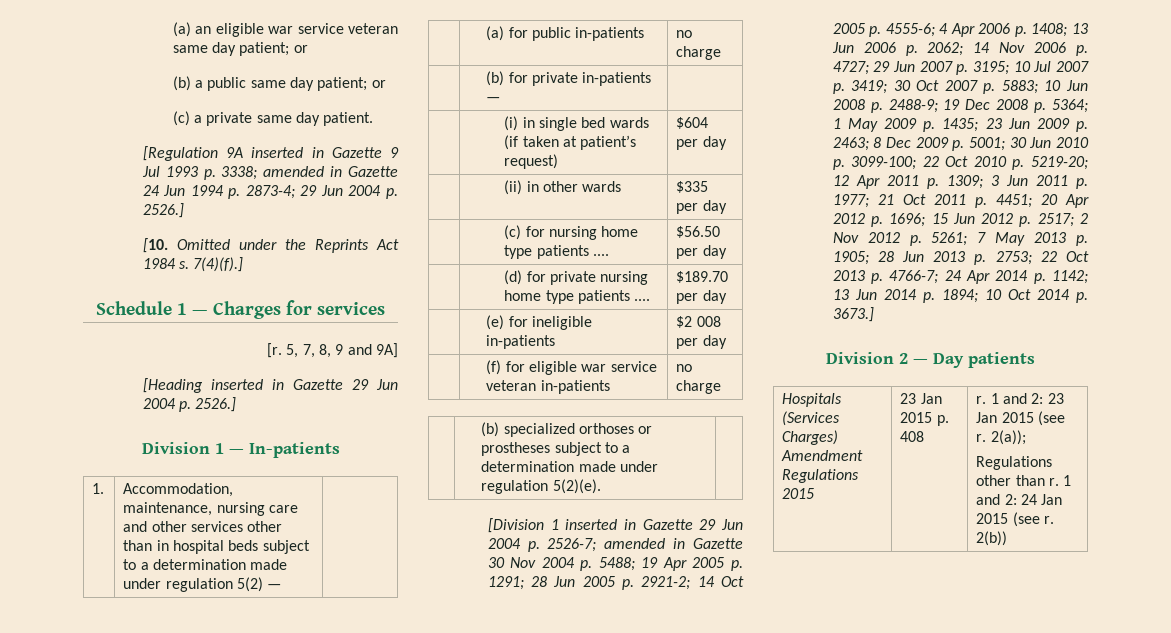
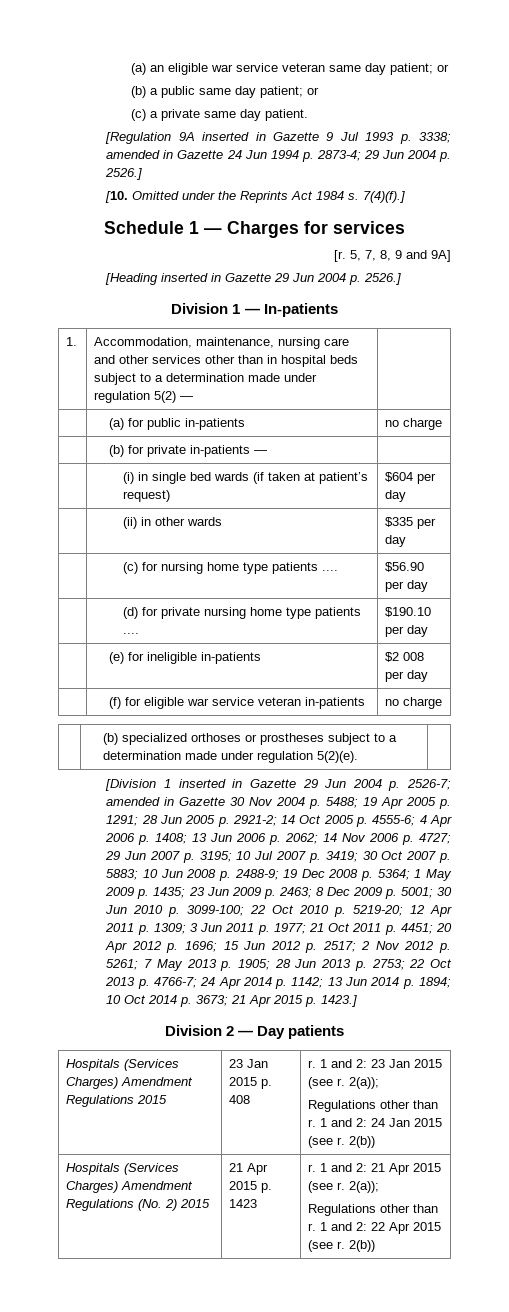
[676,226,721,238] $56.50 -> [385,562,425,572] $56.90
[676,271,729,283] $189.70 -> [385,607,432,617] $190.10
[832,307,874,322] 3673.] -> [196,995,358,1007] 3673; 21 Apr 2015 p. 1423.]
(1008, 538) none -> [66,1163,180,1175] [66,1181,194,1193] [66,1199,211,1211] [229,1163,269,1175] [229,1181,273,1193] [229,1199,258,1208] [308,1163,442,1175] [308,1181,380,1193] [308,1204,439,1216] [308,1222,442,1234] [308,1240,376,1252] // Hospitals (Services Charges) Amendment Regulations (No. 2) 2015 | 21 Apr 2015 p. 1423 | r. 1 and 2: 21 Apr 2015 (see r. 2(a)); // Regulations other than r. 1 and 2: 22 Apr 2015 (see r. 2(b))

